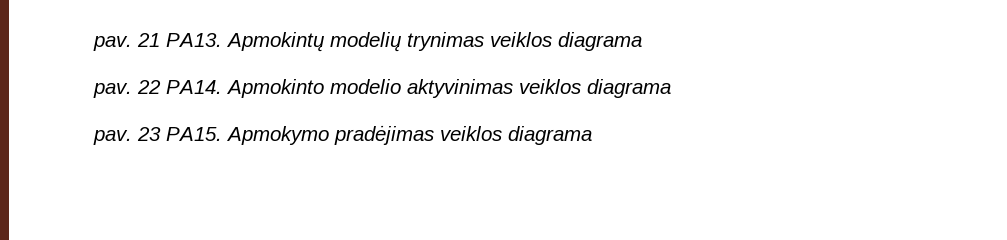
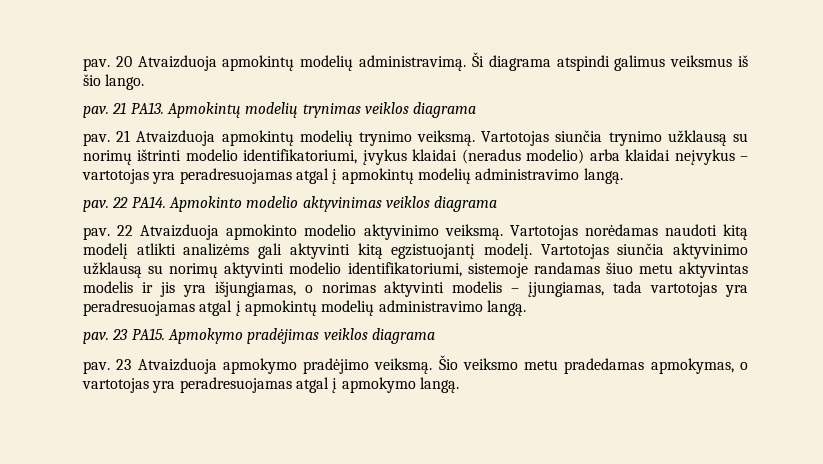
[93,36,132,51] pav. -> [83,52,749,71] [83,74,145,90] [83,106,109,118] pav. 20 Atvaizduoja apmokintų modelių administravimą. Ši diagrama atspindi galimus veiksmus iš šio lango. // pav.
(642, 41) none -> [83,130,748,146] [83,149,748,165] [82,168,623,184] // pav. 21 Atvaizduoja apmokintų modelių trynimo veiksmą. Vartotojas siunčia trynimo užklausą su norimų ištrinti modelio identifikatoriumi, įvykus klaidai (neradus modelio) arba klaidai neįvykus – vartotojas yra peradresuojamas atgal į apmokintų modelių administravimo langą.
(671, 88) none -> [83,224,749,240] [83,243,749,259] [83,262,749,278] [83,281,748,297] [83,300,526,316] // pav. 22 Atvaizduoja apmokinto modelio aktyvinimo veiksmą. Vartotojas norėdamas naudoti kitą modelį atlikti analizėms gali aktyvinti kitą egzistuojantį modelį. Vartotojas siunčia aktyvinimo užklausą su norimų aktyvinti modelio identifikatoriumi, sistemoje randamas šiuo metu aktyvintas modelis ir jis yra išjungiamas, o norimas aktyvinti modelis – įjungiamas, tada vartotojas yra peradresuojamas atgal į apmokintų modelių administravimo langą.
(592, 135) none -> [83,355,748,374] [82,377,459,393] // pav. 23 Atvaizduoja apmokymo pradėjimo veiksmą. Šio veiksmo metu pradedamas apmokymas, o vartotojas yra peradresuojamas atgal į apmokymo langą.

